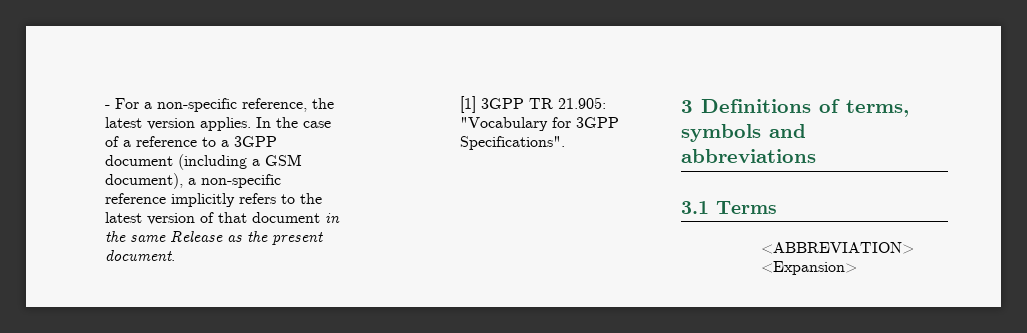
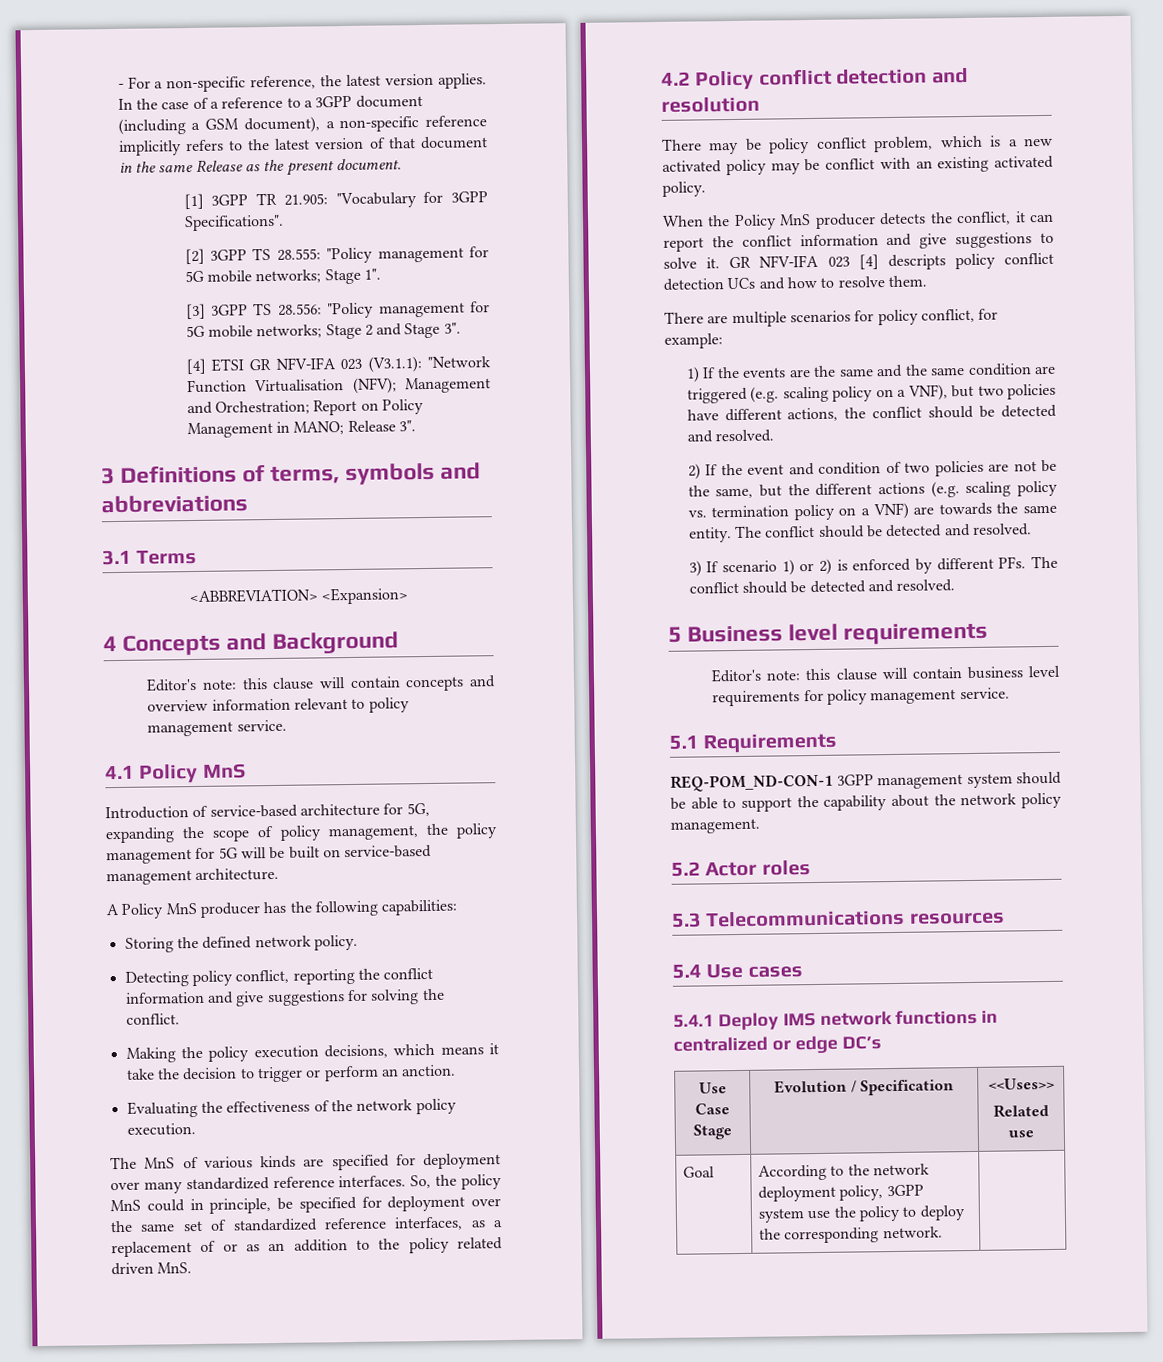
(566, 143) none -> [184,246,489,265] [184,268,381,285] [185,301,490,320] [185,322,461,340] [185,356,491,375] [186,377,492,394] [186,399,424,416] [186,420,416,439] // [2] 3GPP TS 28.555: "Policy management for 5G mobile networks; Stage 1". // [3] 3GPP TS 28.556: "Policy management for 5G mobile networks; Stage 2 and Stage 3". // [4] ETSI GR NFV-IFA 023 (V3.1.1): "Network Function Virtualisation (NFV); Management and Orchestration; Report on Policy Management in MANO; Release 3".
(858, 268) none -> [103,631,400,656] [146,675,496,692] [147,697,410,713] [147,719,287,737] [105,763,246,784] [105,802,430,820] [105,823,498,844] [106,844,433,865] [106,867,280,886] [106,899,459,919] [124,934,358,953] [124,967,434,987] [124,988,445,1007] [125,1013,180,1025] [125,1043,499,1063] [125,1064,457,1083] [126,1098,457,1118] [126,1123,196,1136] [110,1153,501,1171] [110,1174,502,1194] [110,1195,501,1214] [110,1216,503,1233] [111,1237,503,1258] [111,1262,193,1276] [661,67,968,91] [661,96,760,113] [662,135,1053,155] [662,155,1054,176] [662,181,706,197] [663,211,1054,230] [663,232,1054,252] [663,252,1054,271] [663,275,927,291] [664,308,999,328] [664,333,723,349] [685,363,1056,383] [686,383,1056,404] [686,404,1057,422] [686,429,774,443] [687,459,1057,480] [687,480,1058,499] [687,502,1057,521] [688,523,1032,543] [688,555,1058,577] [688,579,956,594] [668,622,989,645] [711,665,1060,683] [712,687,1010,707] [669,732,838,754] [670,771,1062,792] [670,792,1062,812] [670,818,760,834] [671,860,811,877] [672,909,1005,928] [672,963,803,979] [673,1009,999,1031] [673,1035,881,1054] [698,1082,727,1094] [695,1103,730,1115] [693,1124,732,1140] [774,1079,954,1096] [987,1077,1055,1090] [993,1104,1049,1118] [1008,1130,1034,1138] [682,1166,715,1178] [757,1163,930,1181] [757,1184,924,1202] [757,1205,965,1223] [758,1226,943,1244] // 4 Concepts and Background // Editor's note: this clause will contain concepts and overview information relevant to policy management service. // 4.1 Policy MnS // Introduction of service-based architecture for 5G, expanding the scope of policy management, the policy management for 5G will be built on service-based management architecture. // A Policy MnS producer has the following capabilities: // Storing the defined network policy. // Detecting policy conflict, reporting the conflict information and give suggestions for solving the conflict. // Making the policy execution decisions, which means it take the decision to trigger or perform an anction. // Evaluating the effectiveness of the network policy execution. // The MnS of various kinds are specified for deployment over many standardized reference interfaces. So, the policy MnS could in principle, be specified for deployment over the same set of standardized reference interfaces, as a replacement of or as an addition to the policy related driven MnS. // 4.2 Policy conflict detection and resolution // There may be policy conflict problem, which is a new activated policy may be conflict with an existing activated policy. // When the Policy MnS producer detects the conflict, it can report the conflict information and give suggestions to solve it. GR NFV-IFA 023 [4] descripts policy conflict detection UCs and how to resolve them. // There are multiple scenarios for policy conflict, for example: // 1) If the events are the same and the same condition are triggered (e.g. scaling policy on a VNF), but two policies have different actions, the conflict should be detected and resolved. // 2) If the event and condition of two policies are not be the same, but the different actions (e.g. scaling policy vs. termination policy on a VNF) are towards the same entity. The conflict should be detected and resolved. // 3) If scenario 1) or 2) is enforced by different PFs. The conflict should be detected and resolved. // 5 Business level requirements // Editor's note: this clause will contain business level requirements for policy management service. // 5.1 Requirements // REQ-POM_ND-CON-1 3GPP management system should be able to support the capability about the network policy management. // 5.2 Actor roles // 5.3 Telecommunications resources // 5.4 Use cases // 5.4.1 Deploy IMS network functions in centralized or edge DC’s // Use Case Stage | Evolution / Specification | <<Uses>> // Related use // Goal | According to the network deployment policy, 3GPP system use the policy to deploy the corresponding network. |

